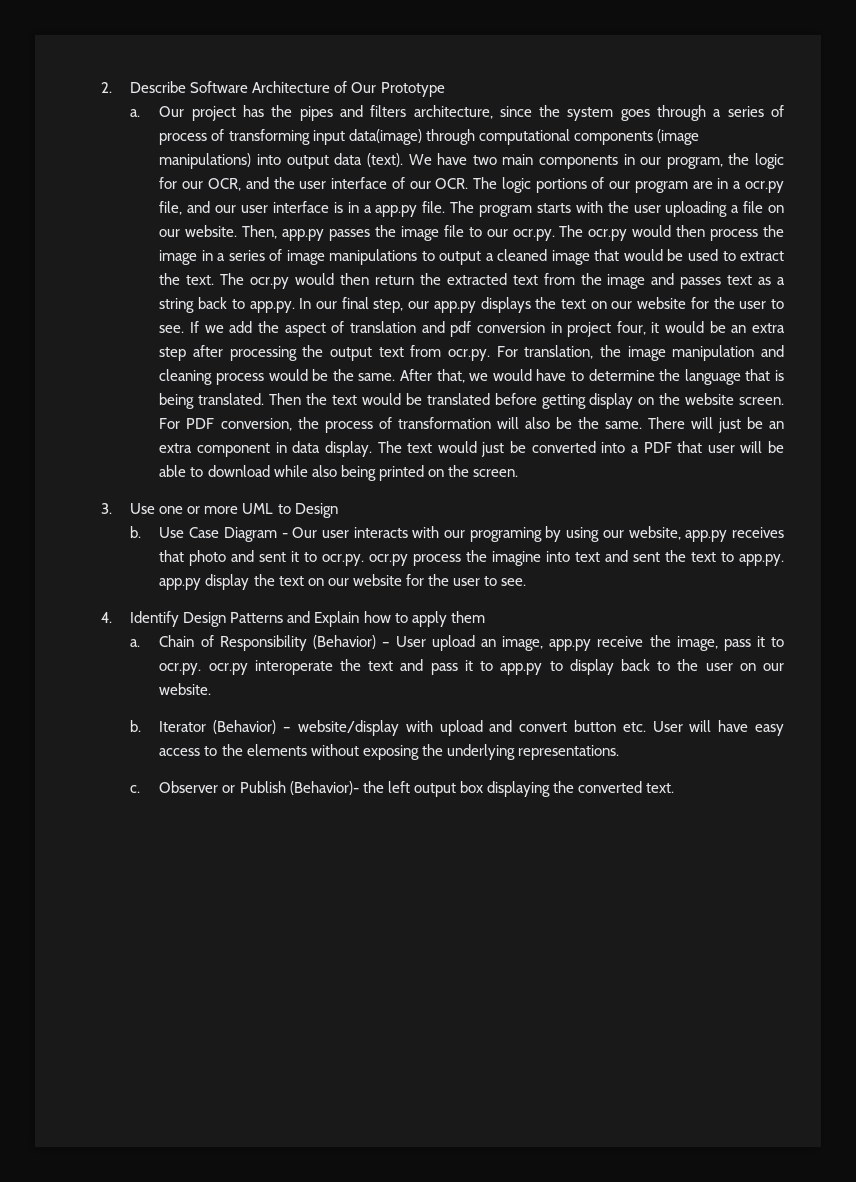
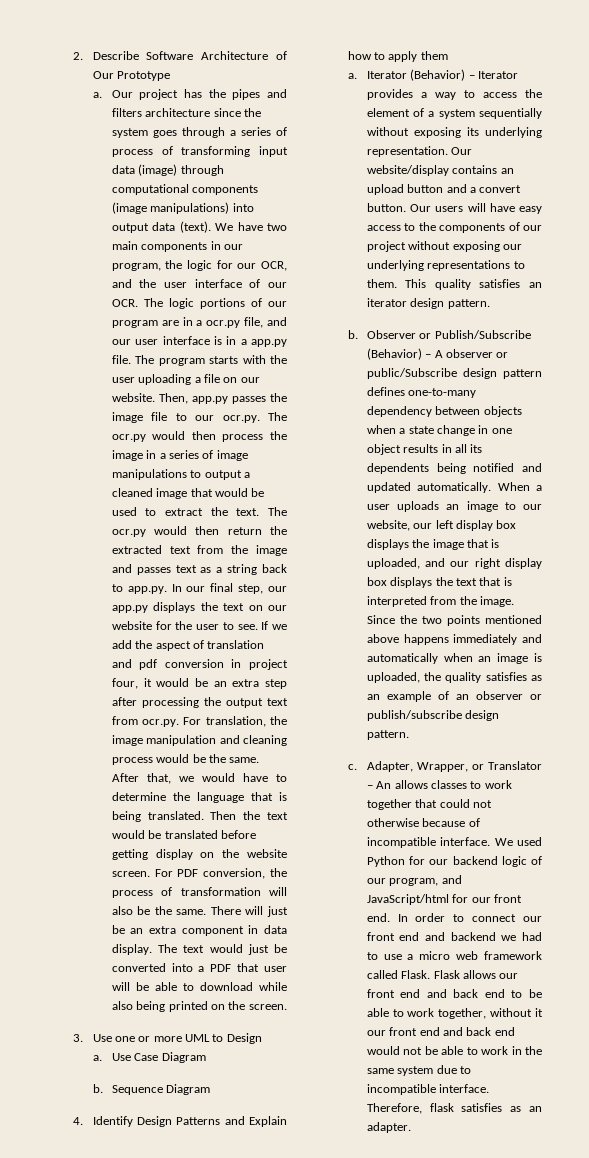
[413,105,493,119] architecture, -> [145,108,211,117] architecture
[348,129,422,145] data(image) -> [111,164,178,176] data (image)
[130,526,142,538] b. -> [92,1055,102,1061] a.
[281,526,784,542] [159,550,785,566] [159,574,526,590] - Our user interacts with our programing by using our website, app.py receives that photo and sent it to ocr.py. ocr.py process the imagine into text and sent the text to app.py. app.py display the text on our website for the user to see. -> [92,1084,211,1095] // b. Sequence Diagram
[159,635,784,651] [159,659,784,675] [159,683,212,695] [130,720,683,736] Chain of Responsibility (Behavior) – User upload an image, app.py receive the image, pass it to ocr.py. ocr.py interoperate the text and pass it to app.py to display back to the user on our website. // b. Iterator (Behavior) – website/display with upload and convert button etc. User -> [366,69,518,81] [366,89,542,100] [366,108,542,119] [366,127,542,138] [366,146,473,157] [366,165,514,176] [366,184,522,195] [366,203,464,212] Iterator (Behavior) – Iterator provides a way to access the element of a system sequentially without exposing its underlying representation. Our website/display contains an upload button and a convert button. Our users
[246,744,619,760] [130,781,674,797] elements without exposing the underlying representations. // c. Observer or Publish (Behavior)- the left output box displaying the converted text. -> [439,222,542,233] [366,241,522,252] [366,260,525,271] [366,279,542,290] [366,298,490,309] [347,330,531,339] [366,348,509,360] [366,368,542,379] [366,387,477,398] [366,406,522,417] [366,425,512,436] [366,444,483,455] [366,463,542,474] [366,482,542,493] [366,501,542,512] [366,520,517,531] [366,539,500,550] [366,558,542,569] [366,577,512,588] [366,596,514,607] [366,615,542,626] [366,634,542,645] [366,653,542,664] [366,672,542,683] [366,691,542,702] [366,710,500,721] [366,730,409,740] [347,761,542,772] [366,780,512,789] [366,799,492,810] [366,818,480,827] [366,837,542,848] [366,856,542,867] [366,875,462,886] [366,894,522,905] [366,913,542,922] [366,932,542,941] [366,951,542,960] [366,970,519,979] [366,989,542,998] [366,1008,543,1019] [366,1027,515,1036] [366,1046,542,1055] [366,1065,471,1076] [366,1084,490,1095] [366,1103,542,1114] [366,1122,411,1133] components of our project without exposing our underlying representations to them. This quality satisfies an iterator design pattern. // b. Observer or Publish/Subscribe (Behavior) – A observer or public/Subscribe design pattern defines one-to-many dependency between objects when a state change in one object results in all its dependents being notified and updated automatically. When a user uploads an image to our website, our left display box displays the image that is uploaded, and our right display box displays the text that is interpreted from the image. Since the two points mentioned above happens immediately and automatically when an image is uploaded, the quality satisfies as an example of an observer or publish/subscribe design pattern. // c. Adapter, Wrapper, or Translator – An allows classes to work together that could not otherwise because of incompatible interface. We used Python for our backend logic of our program, and JavaScript/html for our front end. In order to connect our front end and backend we had to use a micro web framework called Flask. Flask allows our front end and back end to be able to work together, without it our front end and back end would not be able to work in the same system due to incompatible interface. Therefore, flask satisfies as an adapter.

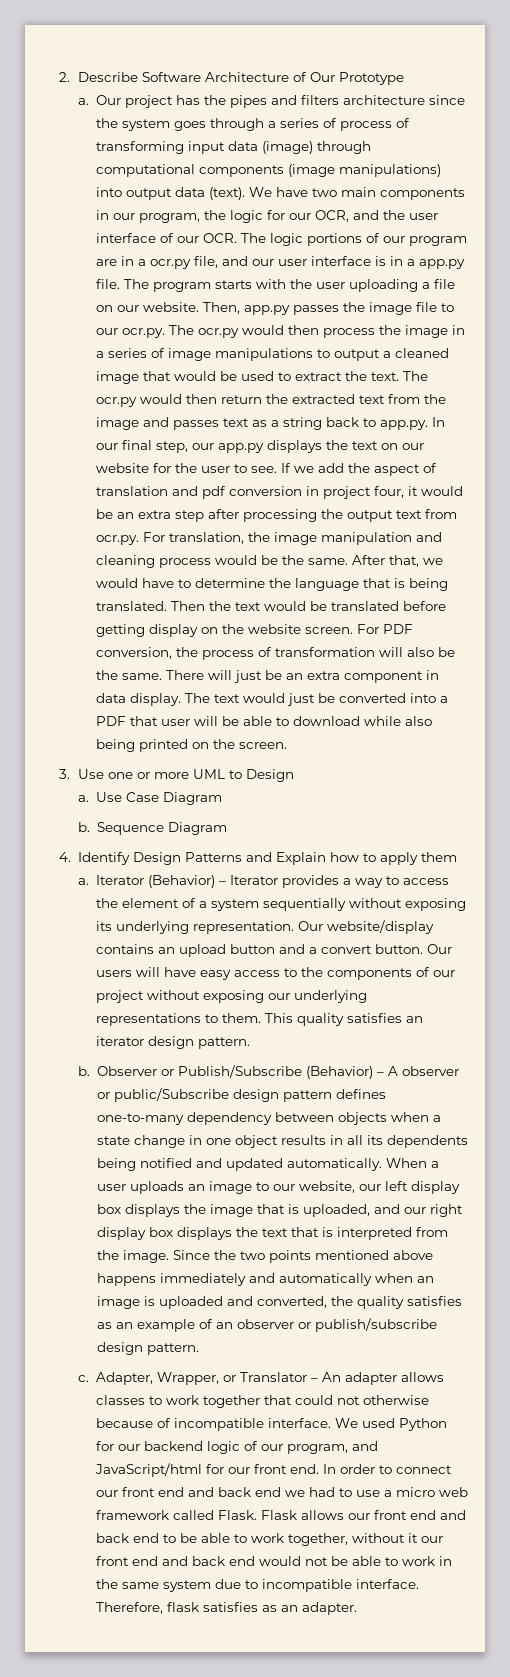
[366,672,420,683] uploaded, -> [158,1296,327,1309] uploaded and converted,
(392, 785) none -> [345,1372,398,1385] adapter
[450,932,496,941] backend -> [218,1487,282,1497] back end

